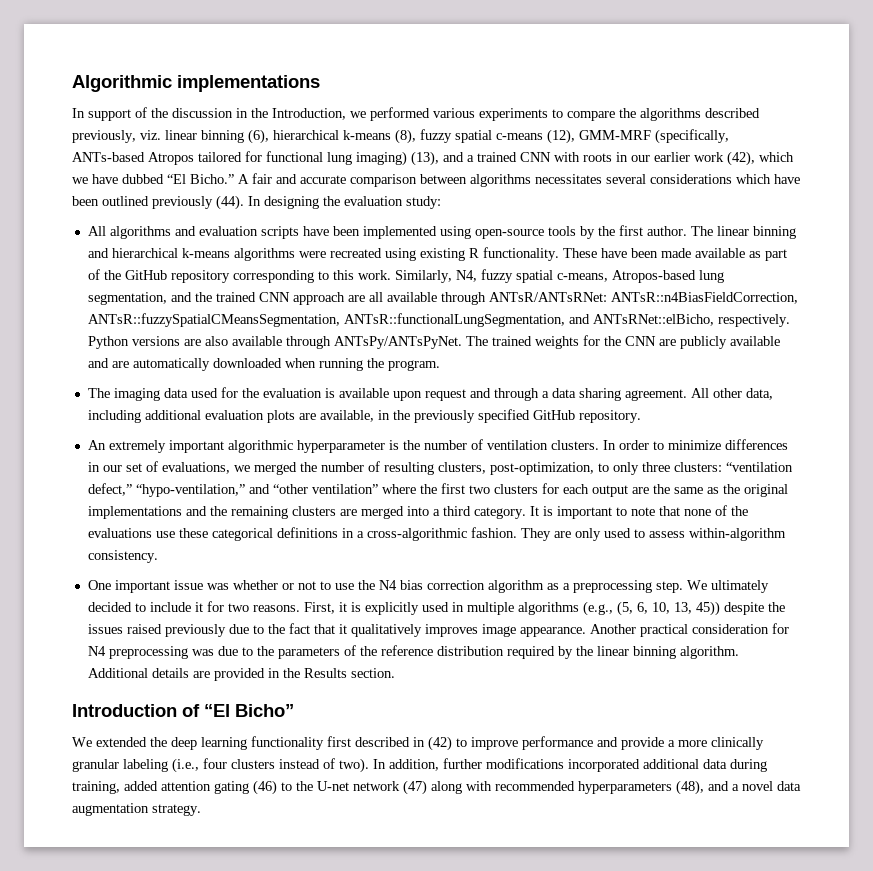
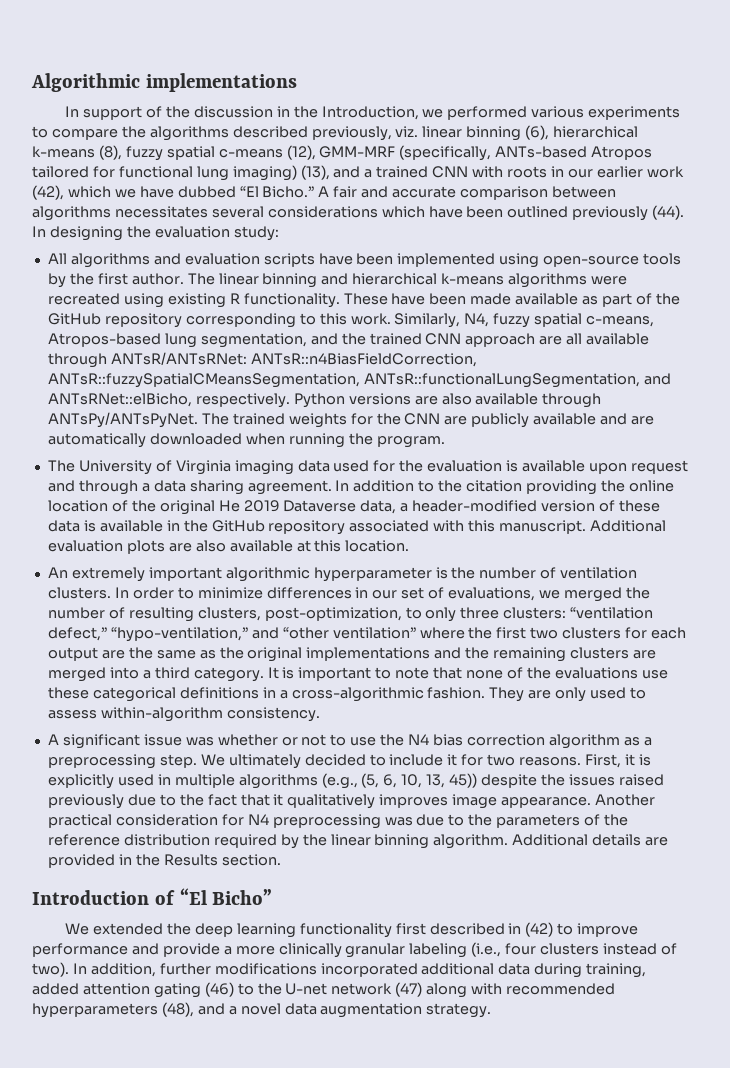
(110, 393) none -> [78,460,231,475] University of Virginia
[690,388,773,400] [87,409,641,423] All other data, including additional evaluation plots are available, in the previously specified GitHub repository. -> [335,480,674,495] [47,500,660,515] [47,520,667,535] [47,540,410,554] In addition to the citation providing the online location of the original He 2019 Dataverse data, a header-modified version of these data is available in the GitHub repository associated with this manuscript. Additional evaluation plots are also available at this location.
[87,580,170,593] One important -> [47,734,140,749] A significant

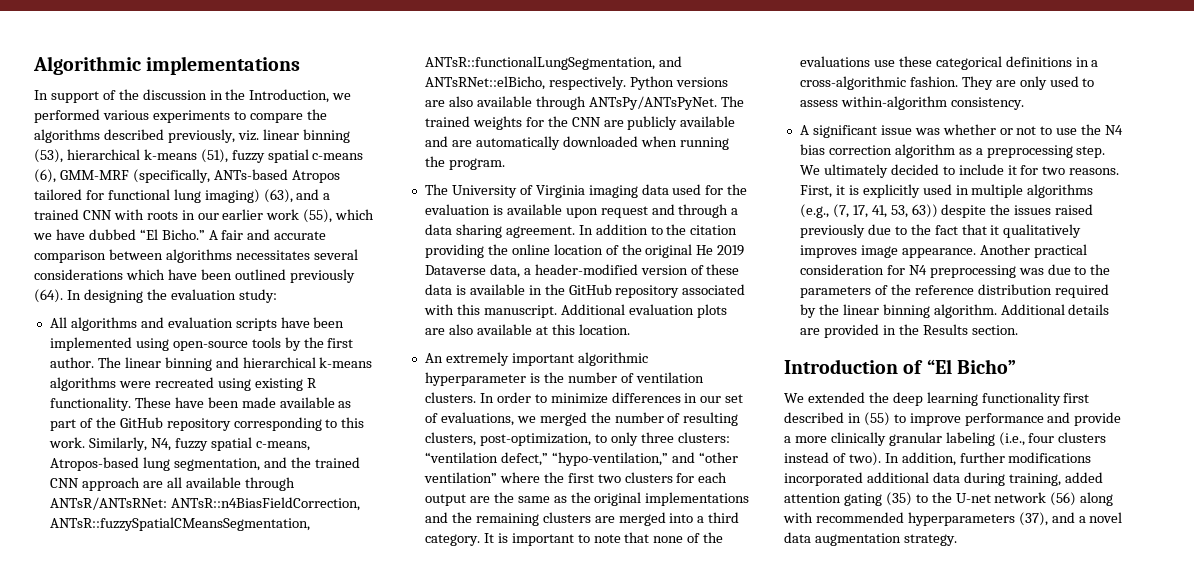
[525,125,639,140] [32,145,122,160] (6), hierarchical k-means (8), -> [34,149,228,163] (53), hierarchical k-means (51),
[286,145,316,160] (12), -> [34,169,56,183] (6),
[300,165,330,180] (13), -> [263,189,293,203] (63),
[32,185,64,200] (42), -> [303,209,333,223] (55),
[652,205,685,220] (44). -> [34,289,63,303] (64).
[361,773,478,788] (5, 6, 10, 13, 45)) -> [832,204,938,218] (7, 17, 41, 53, 63))
[525,922,554,937] (42) -> [863,412,890,426] (55)
[204,982,234,997] (46) -> [885,492,912,506] (35)
[395,982,423,997] (47) -> [1050,492,1077,506] (56)
[161,1002,194,1017] (48), -> [1018,512,1048,526] (37),

